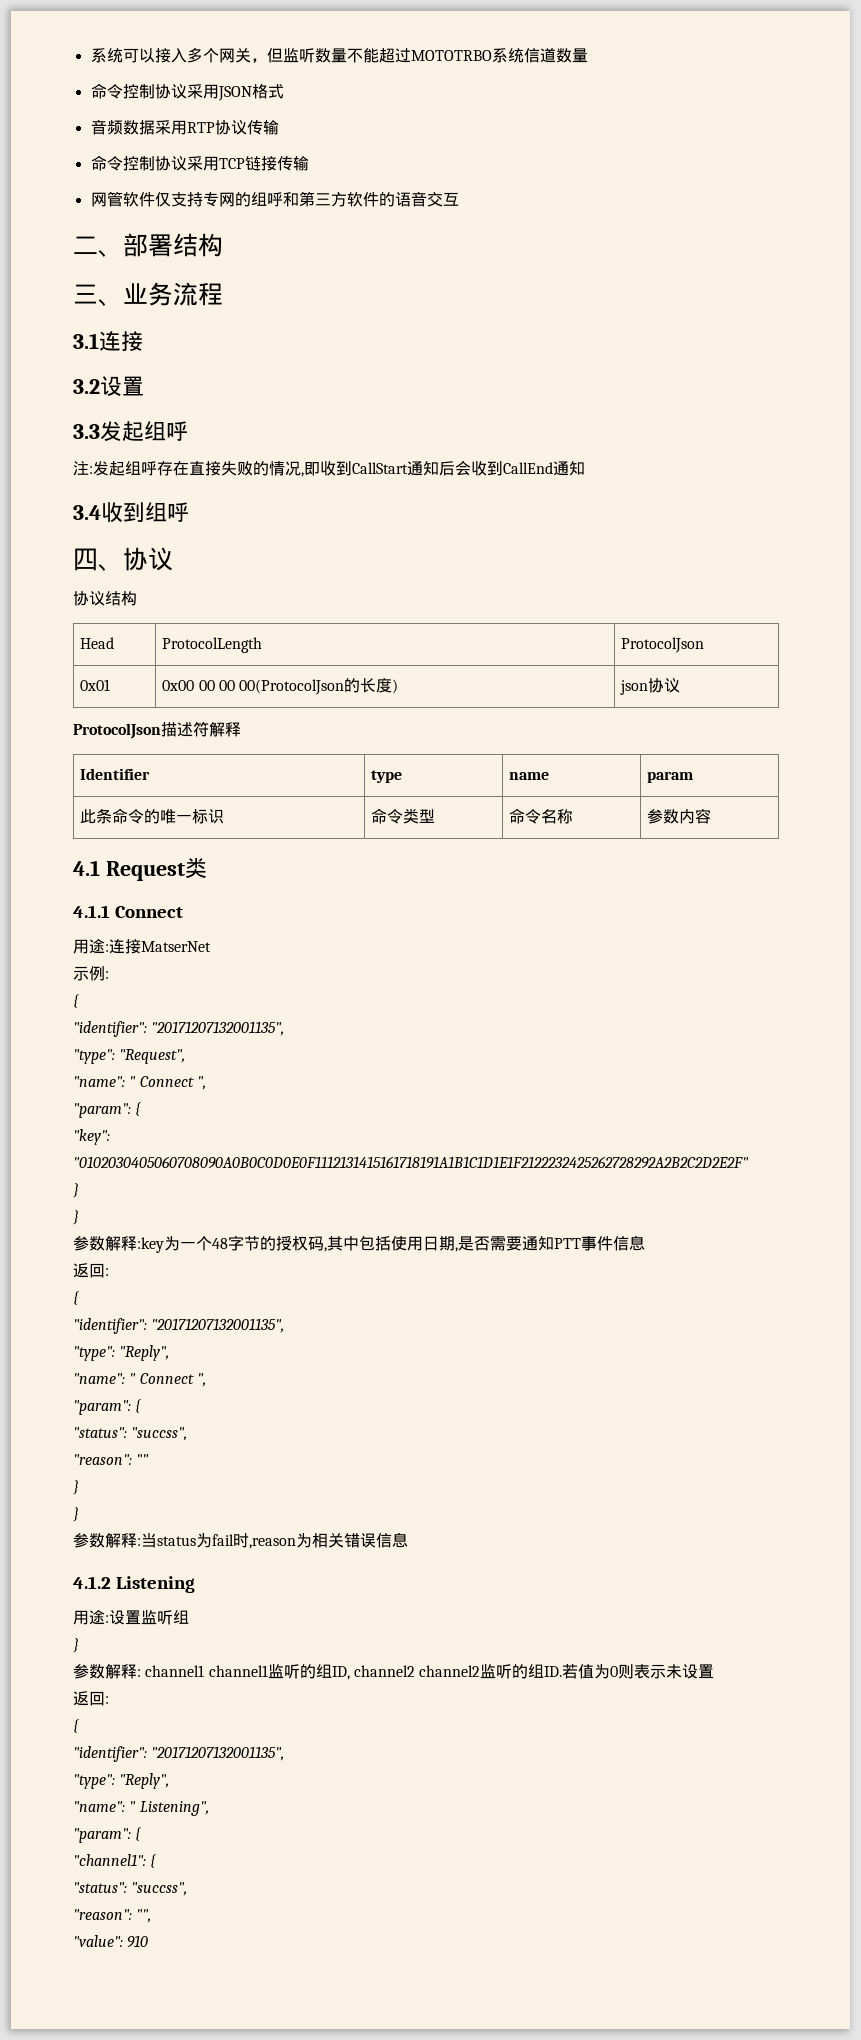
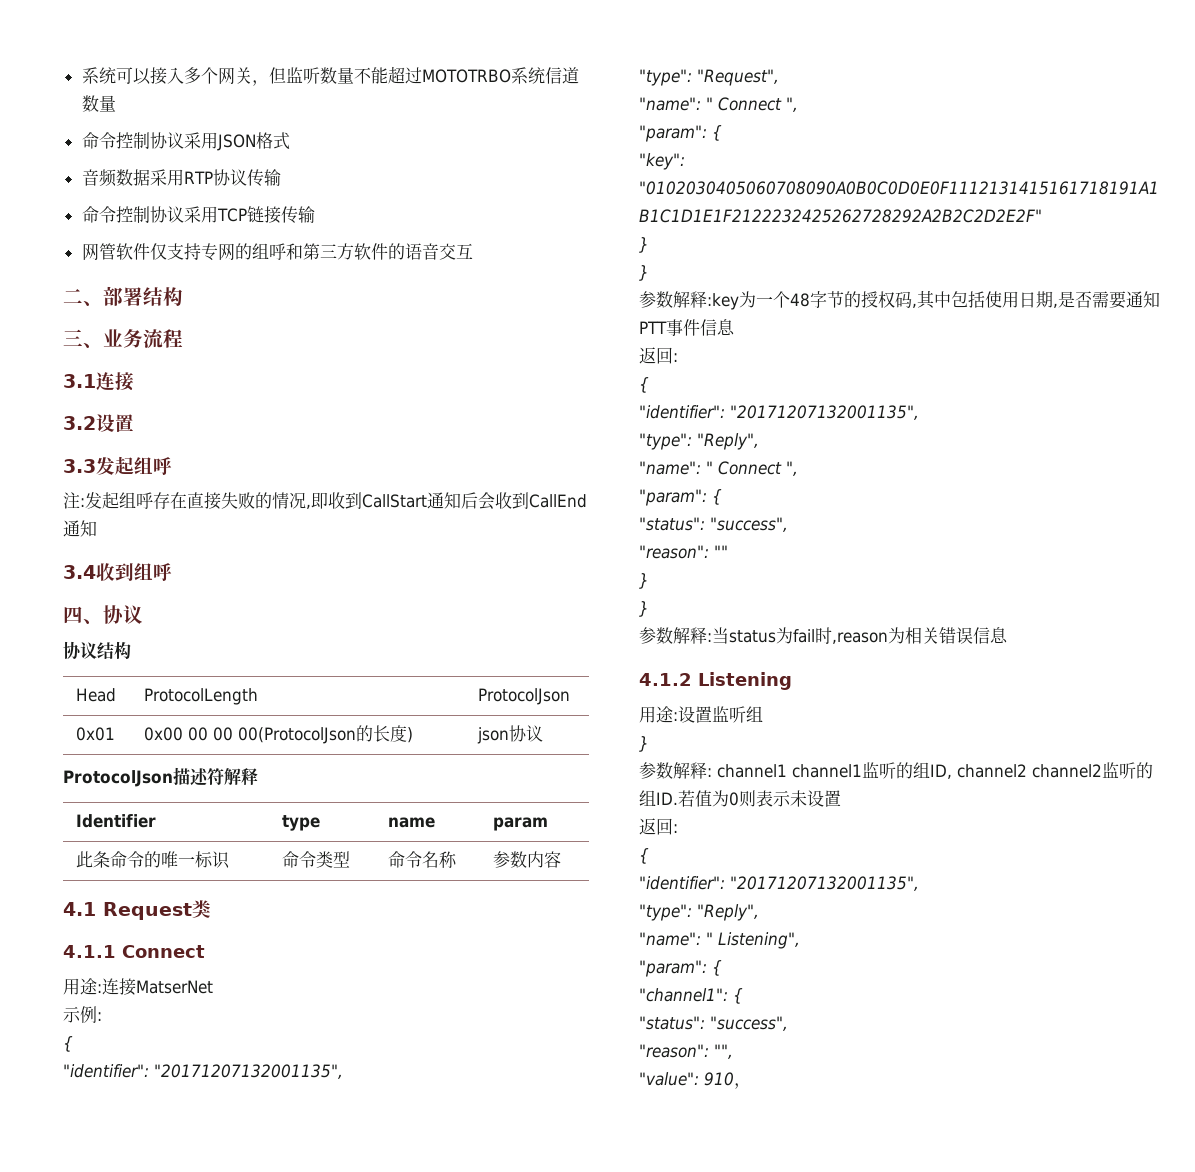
[131,1427,188,1441] "succss", -> [710,517,788,532] "success",
[131,1882,188,1896] "succss", -> [710,1016,788,1031] "success",
(149, 1941) none -> [734,1083,751,1089] ，

